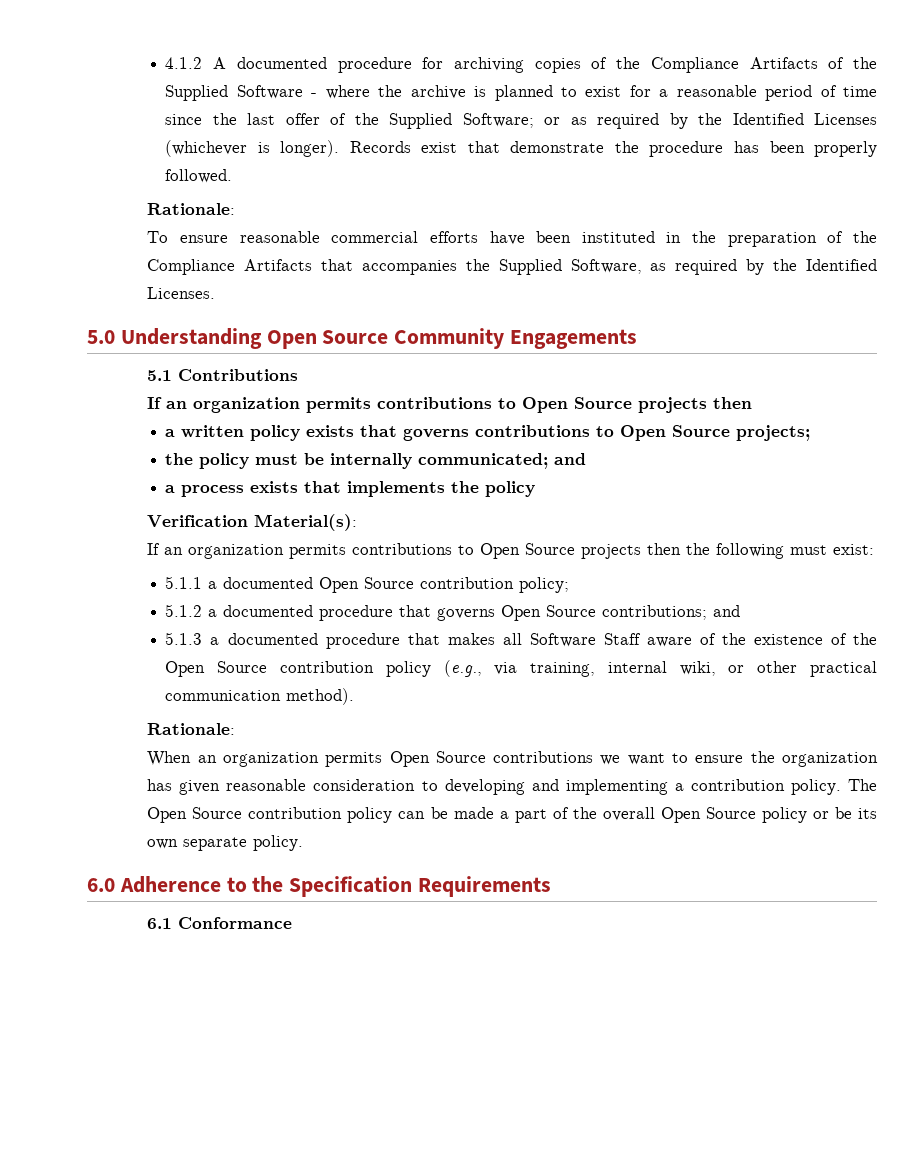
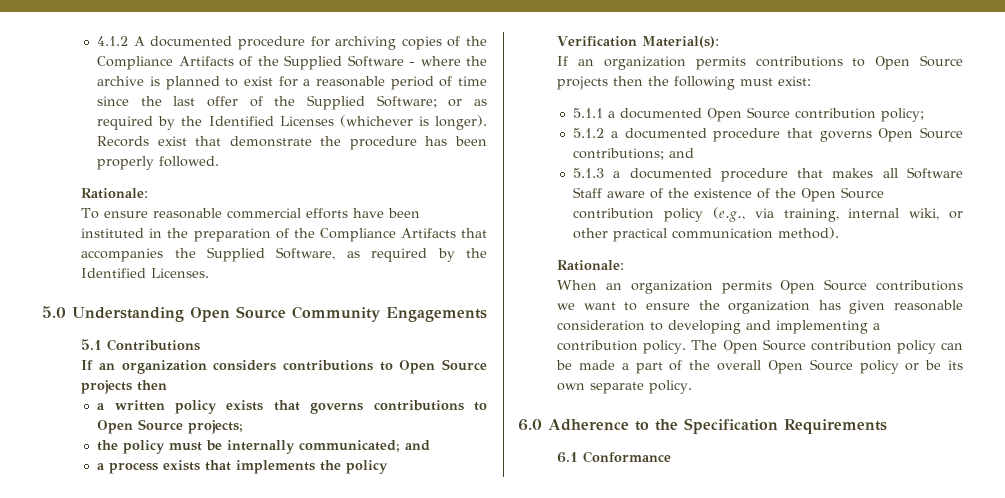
[306,397,372,413] permits -> [213,360,277,371] considers

